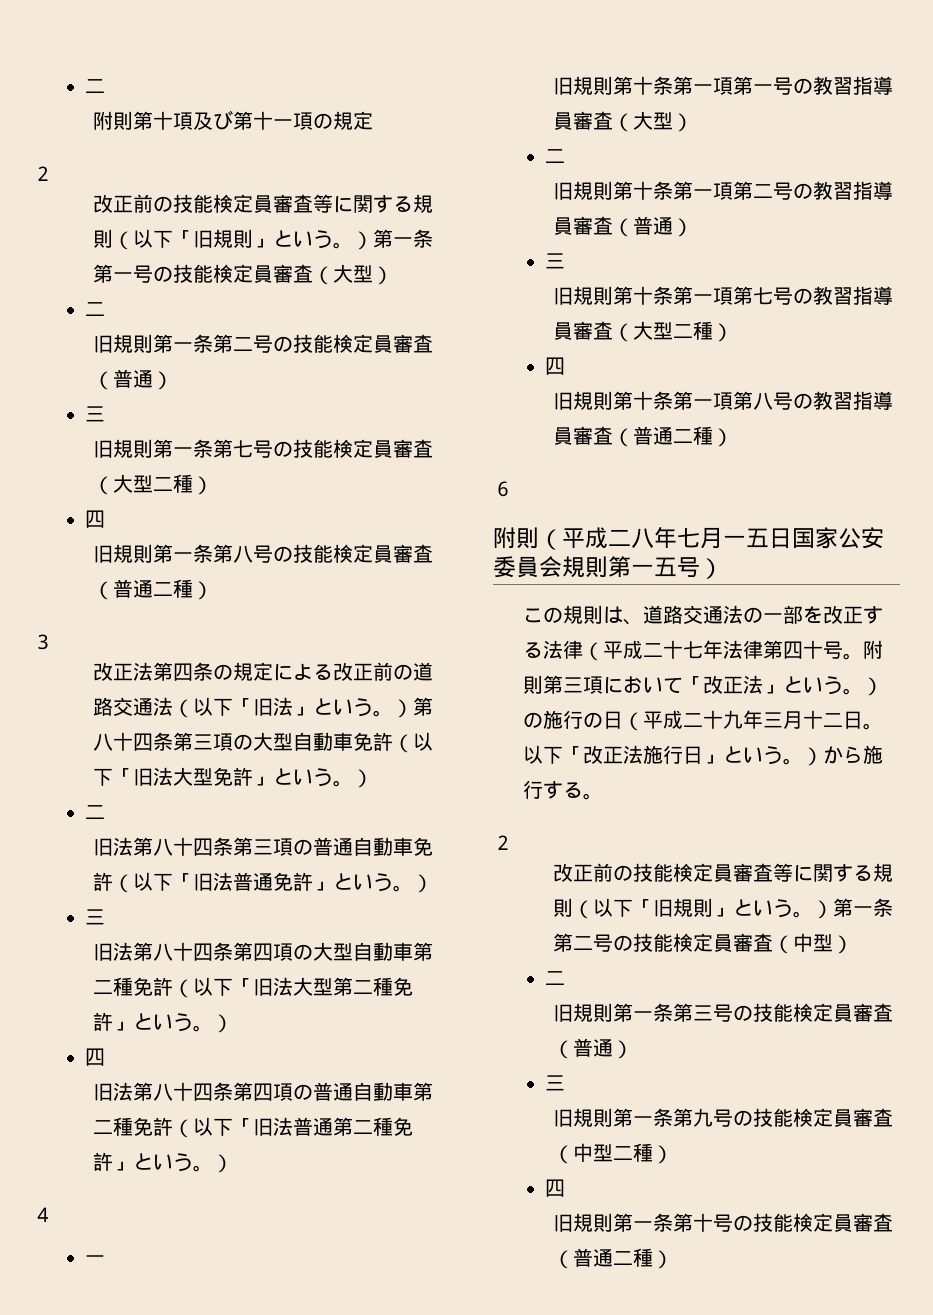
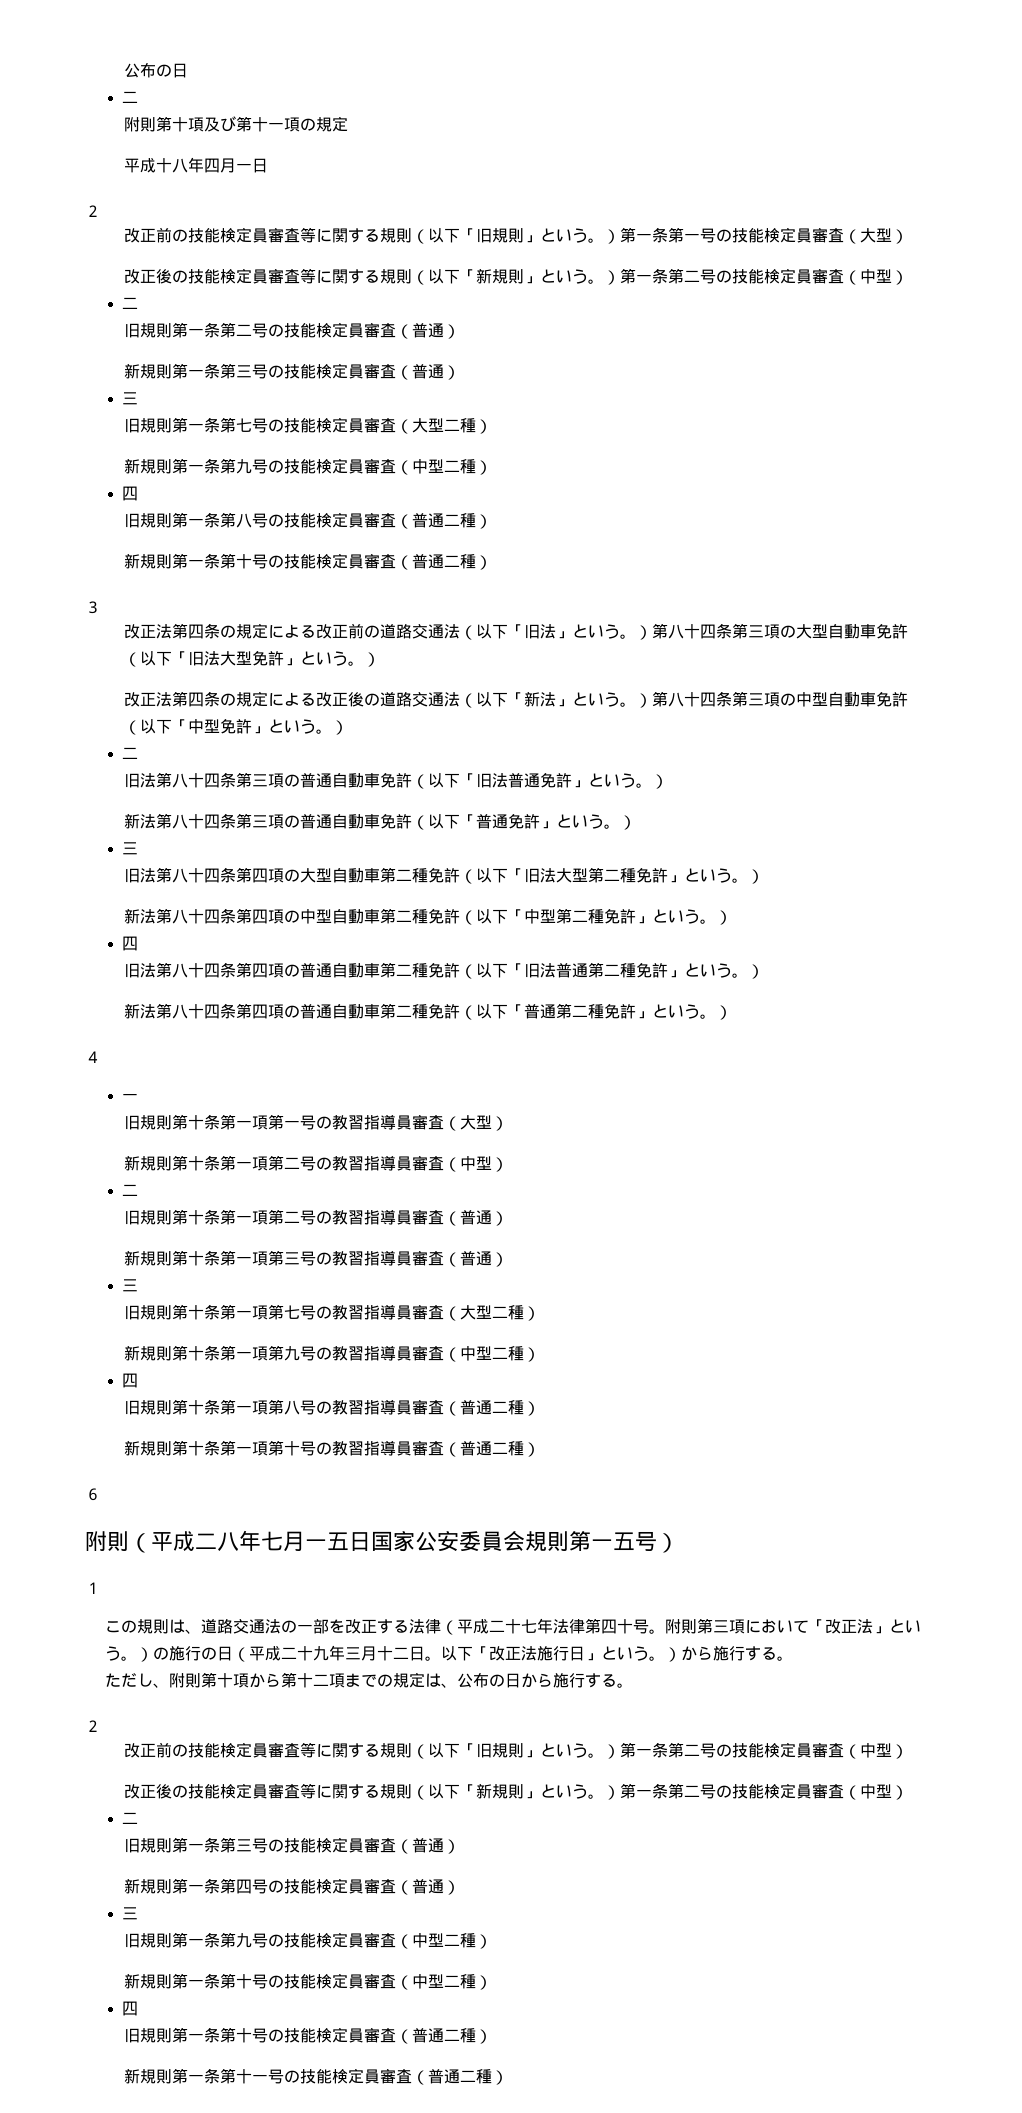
(84, 86) none -> [124,62,189,78] 公布の日 //
(373, 120) none -> [124,157,269,173] // 平成十八年四月一日
(393, 275) none -> [124,268,909,285] // 改正後の技能検定員審査等に関する規則（以下「新規則」という。）第一条第二号の技能検定員審査（中型）
(173, 380) none -> [124,363,461,380] // 新規則第一条第三号の技能検定員審査（普通）
(213, 485) none -> [124,458,493,475] // 新規則第一条第九号の技能検定員審査（中型二種）
(213, 590) none -> [124,553,493,570] // 新規則第一条第十号の技能検定員審査（普通二種）
(373, 778) none -> [124,691,909,708] [124,719,349,735] // 改正法第四条の規定による改正後の道路交通法（以下「新法」という。）第八十四条第三項の中型自動車免許（以下「中型免許」という。）
(433, 883) none -> [124,813,637,830] // 新法第八十四条第三項の普通自動車免許（以下「普通免許」という。）
(233, 1023) none -> [124,908,733,925] // 新法第八十四条第四項の中型自動車第二種免許（以下「中型第二種免許」という。）
(233, 1163) none -> [124,1003,733,1020] // 新法第八十四条第四項の普通自動車第二種免許（以下「普通第二種免許」という。）
(693, 122) none -> [124,1155,509,1172] // 新規則第十条第一項第二号の教習指導員審査（中型）
(693, 227) none -> [124,1250,509,1267] // 新規則第十条第一項第三号の教習指導員審査（普通）
(733, 332) none -> [124,1345,541,1362] // 新規則第十条第一項第九号の教習指導員審査（中型二種）
(733, 437) none -> [124,1440,541,1457] // 新規則第十条第一項第十号の教習指導員審査（普通二種）
(723, 568) none -> [85,1582,101,1594] // １
(603, 796) none -> [104,1672,633,1688] // ただし、附則第十項から第十二項までの規定は、公布の日から施行する。
(853, 944) none -> [124,1783,909,1800] // 改正後の技能検定員審査等に関する規則（以下「新規則」という。）第一条第二号の技能検定員審査（中型）
(633, 1049) none -> [124,1878,461,1895] // 新規則第一条第四号の技能検定員審査（普通）
(673, 1154) none -> [124,1973,493,1990] // 新規則第一条第十号の技能検定員審査（中型二種）
(673, 1259) none -> [124,2068,509,2085] // 新規則第一条第十一号の技能検定員審査（普通二種）

